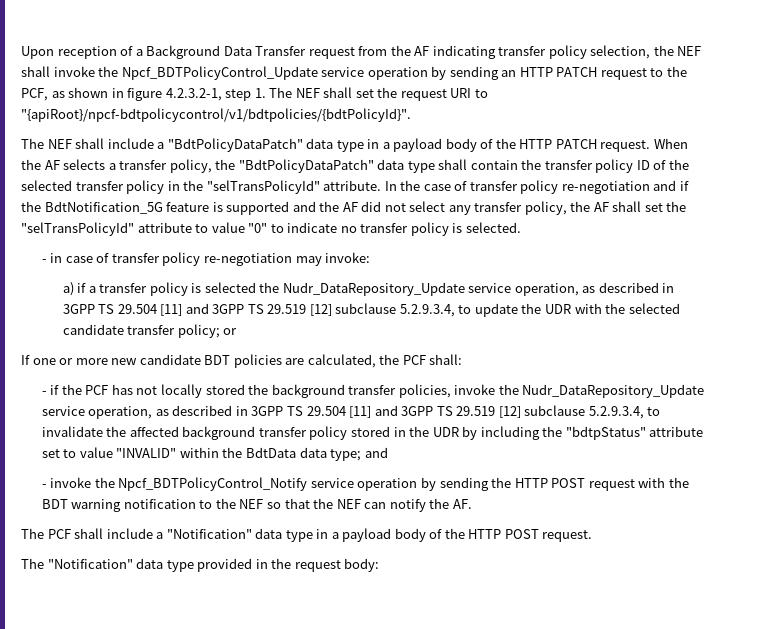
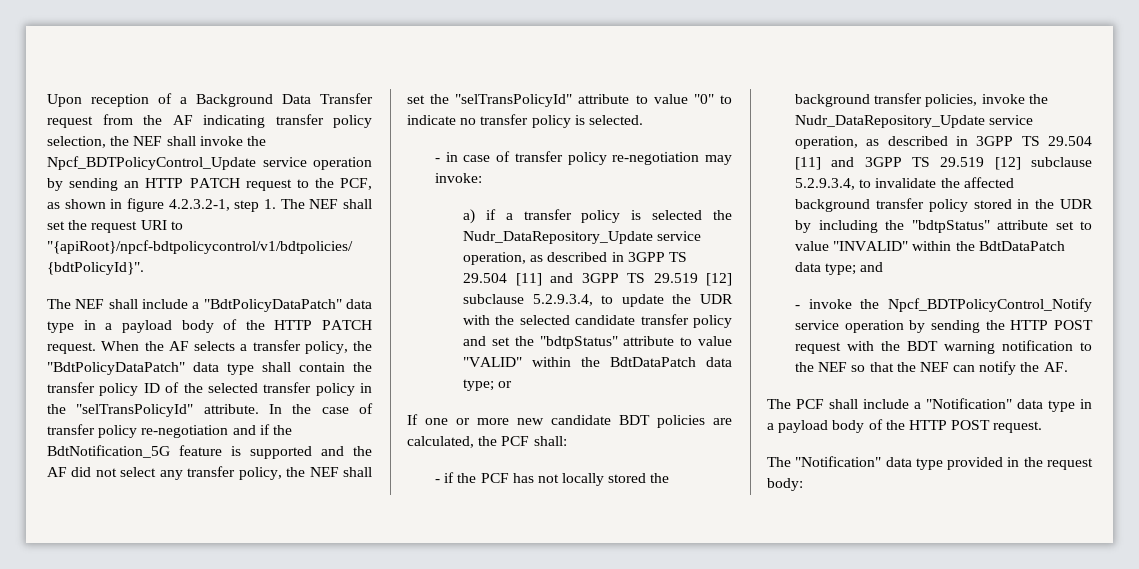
[593,202,609,212] AF -> [309,467,339,477] NEF
[177,324,220,338] policy; -> [693,315,732,328] [463,336,732,349] [463,357,732,367] [463,379,495,391] policy and set the "bdtpStatus" attribute to value "VALID" within the BdtDataPatch data type;
[245,447,296,458] BdtData -> [978,241,1065,251] BdtDataPatch

